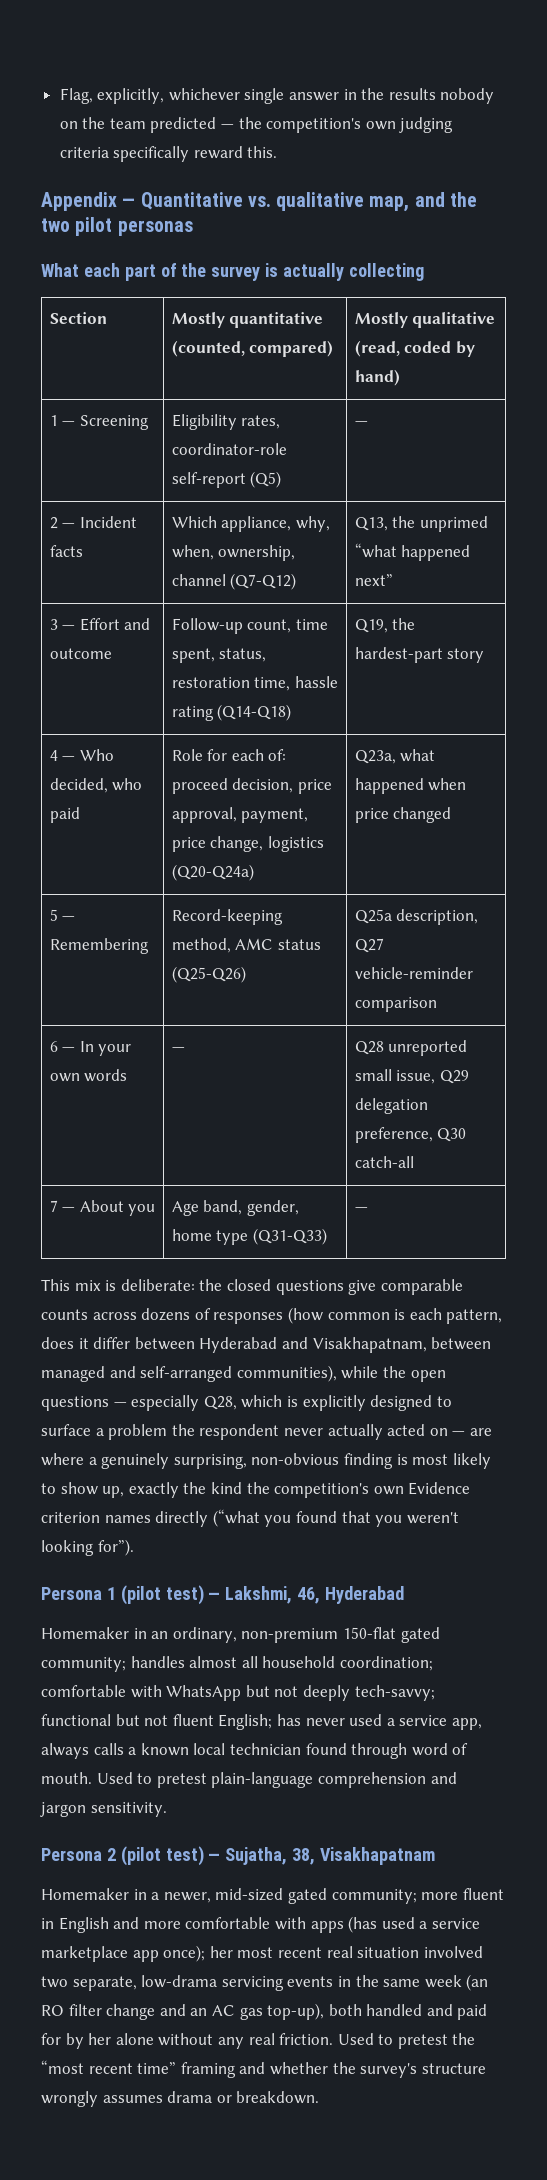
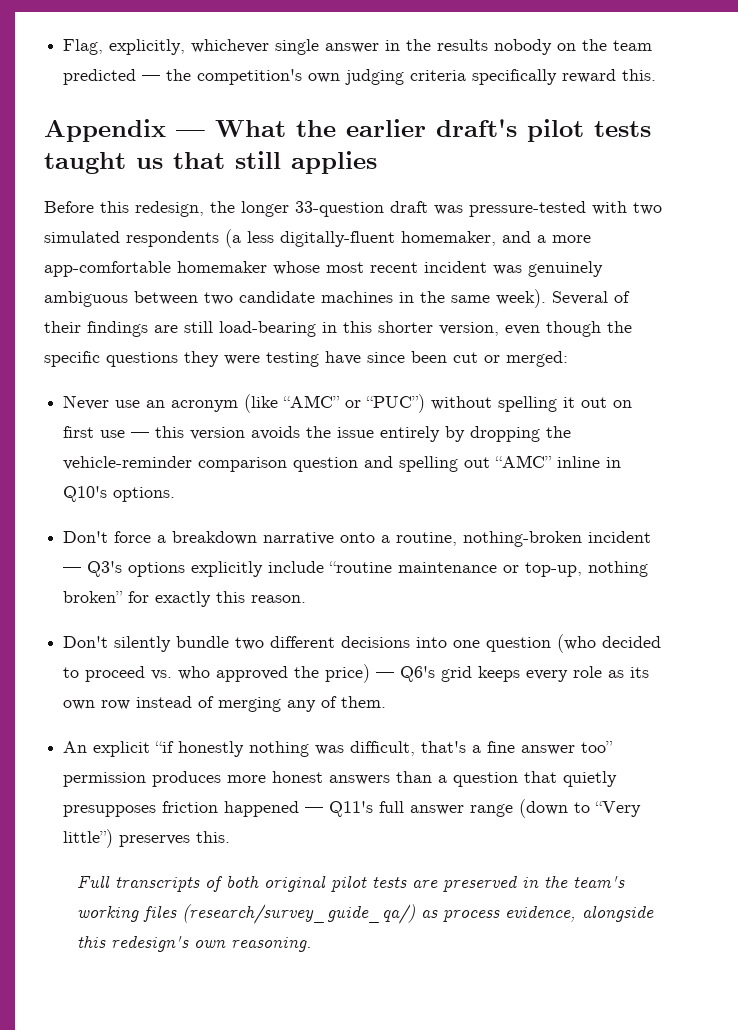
[140,192,477,212] [41,217,193,236] [41,263,424,281] [49,312,107,324] [171,312,324,328] [171,340,334,357] [354,312,496,328] [354,340,475,357] [354,369,400,386] [49,415,149,430] [171,414,281,430] [171,443,287,455] [171,471,282,488] [354,421,368,426] [49,516,137,529] [49,545,83,557] [171,516,330,532] [171,545,296,561] [171,573,297,590] [354,516,488,532] [354,543,471,561] [354,574,393,586] [49,618,151,631] [49,648,112,659] [171,618,328,634] [171,648,267,663] [171,676,338,691] [171,704,292,721] [354,618,416,633] [354,647,485,663] [49,749,114,761] [49,778,143,793] [49,807,80,823] [171,749,287,761] [171,778,332,794] [171,807,309,823] [171,836,324,852] [171,864,254,881] [354,749,436,764] [354,778,467,794] [354,807,452,823] [49,909,76,921] [49,938,149,954] [171,909,283,925] [171,938,321,953] [171,966,246,983] [354,909,479,925] [354,938,384,953] [354,967,473,979] [354,997,437,1012] [49,1041,132,1056] [49,1069,128,1082] [171,1047,185,1052] [354,1040,468,1056] [354,1069,469,1084] [354,1098,428,1114] [354,1127,467,1143] [354,1156,414,1168] [49,1200,156,1216] [171,1200,299,1216] [171,1228,327,1245] [354,1207,368,1212] [41,1279,463,1295] [41,1307,503,1324] [41,1337,492,1353] [41,1365,446,1382] [41,1395,452,1411] [41,1424,492,1440] [41,1453,491,1469] [41,1482,471,1498] [41,1509,459,1527] [41,1539,134,1556] [41,1585,405,1605] [41,1627,440,1643] [41,1656,433,1672] [41,1685,435,1701] [41,1714,482,1730] [41,1743,469,1759] [41,1772,457,1788] [40,1802,167,1817] [41,1846,436,1866] [41,1888,504,1904] [41,1916,480,1933] [41,1945,483,1962] [41,1974,489,1991] [41,2003,488,2020] [41,2033,476,2049] [41,2060,486,2078] [41,2091,320,2107] Quantitative vs. qualitative map, and the two pilot personas // What each part of the survey is actually collecting // Section | Mostly quantitative (counted, compared) | Mostly qualitative (read, coded by hand) // 1 — Screening | Eligibility rates, coordinator-role self-report (Q5) | — // 2 — Incident facts | Which appliance, why, when, ownership, channel (Q7-Q12) | Q13, the unprimed “what happened next” // 3 — Effort and outcome | Follow-up count, time spent, status, restoration time, hassle rating (Q14-Q18) | Q19, the hardest-part story // 4 — Who decided, who paid | Role for each of: proceed decision, price approval, payment, price change, logistics (Q20-Q24a) | Q23a, what happened when price changed // 5 — Remembering | Record-keeping method, AMC status (Q25-Q26) | Q25a description, Q27 vehicle-reminder comparison // 6 — In your own words | — | Q28 unreported small issue, Q29 delegation preference, Q30 catch-all // 7 — About you | Age band, gender, home type (Q31-Q33) | — // This mix is deliberate: the closed questions give comparable counts across dozens of responses (how common is each pattern, does it differ between Hyderabad and Visakhapatnam, between managed and self-arranged communities), while the open questions — especially Q28, which is explicitly designed to surface a problem the respondent never actually acted on — are where a genuinely surprising, non-obvious finding is most likely to show up, exactly the kind the competition's own Evidence criterion names directly (“what you found that you weren't looking for”). // Persona 1 (pilot test) — Lakshmi, 46, Hyderabad // Homemaker in an ordinary, non-premium 150-flat gated community; handles almost all household coordination; comfortable with WhatsApp but not deeply tech-savvy; functional but not fluent English; has never used a service app, always calls a known local technician found through word of mouth. Used to pretest plain-language comprehension and jargon sensitivity. // Persona 2 (pilot test) — Sujatha, 38, Visakhapatnam // Homemaker in a newer, mid-sized gated community; more fluent in English and more comfortable with apps (has used a service marketplace app once); her most recent real situation involved two separate, low-drama servicing events in the same week (an RO filter change and an AC gas top-up), both handled and paid for by her alone without any real friction. Used to pretest the “most recent time” framing and whether the survey's structure wrongly assumes drama or breakdown. -> [215,119,651,142] [44,151,377,174] [44,201,662,217] [44,229,591,248] [44,261,603,277] [44,289,630,308] [44,321,632,337] [44,351,568,367] [63,394,633,413] [63,426,572,442] [63,455,622,472] [63,486,176,502] [63,531,652,547] [63,561,649,577] [63,591,307,607] [63,634,662,653] [63,664,650,683] [63,696,387,712] [63,741,614,757] [63,771,618,787] [63,799,642,818] [63,829,231,848] [76,875,625,892] [76,904,654,924] [76,935,312,952] What the earlier draft's pilot tests taught us that still applies // Before this redesign, the longer 33-question draft was pressure-tested with two simulated respondents (a less digitally-fluent homemaker, and a more app-comfortable homemaker whose most recent incident was genuinely ambiguous between two candidate machines in the same week). Several of their findings are still load-bearing in this shorter version, even though the specific questions they were testing have since been cut or merged: // Never use an acronym (like “AMC” or “PUC”) without spelling it out on first use — this version avoids the issue entirely by dropping the vehicle-reminder comparison question and spelling out “AMC” inline in Q10's options. // Don't force a breakdown narrative onto a routine, nothing-broken incident — Q3's options explicitly include “routine maintenance or top-up, nothing broken” for exactly this reason. // Don't silently bundle two different decisions into one question (who decided to proceed vs. who approved the price) — Q6's grid keeps every role as its own row instead of merging any of them. // An explicit “if honestly nothing was difficult, that's a fine answer too” permission produces more honest answers than a question that quietly presupposes friction happened — Q11's full answer range (down to “Very little”) preserves this. // Full transcripts of both original pilot tests are preserved in the team's working files (research/survey_guide_qa/) as process evidence, alongside this redesign's own reasoning.

